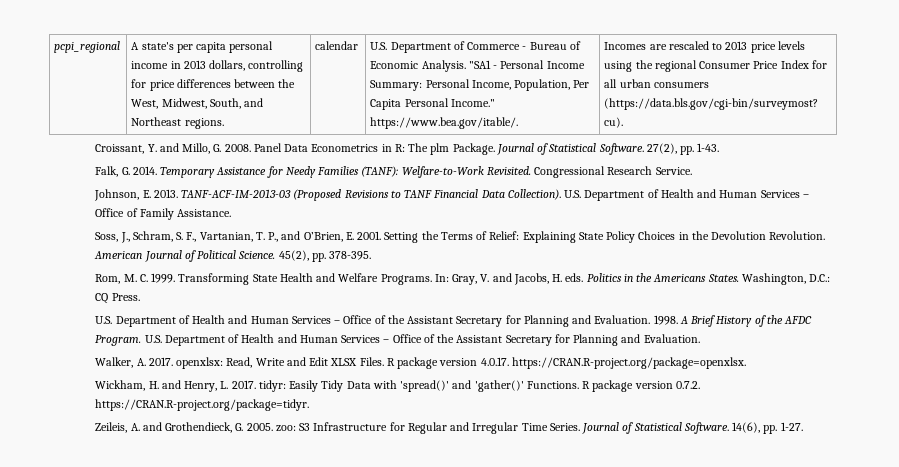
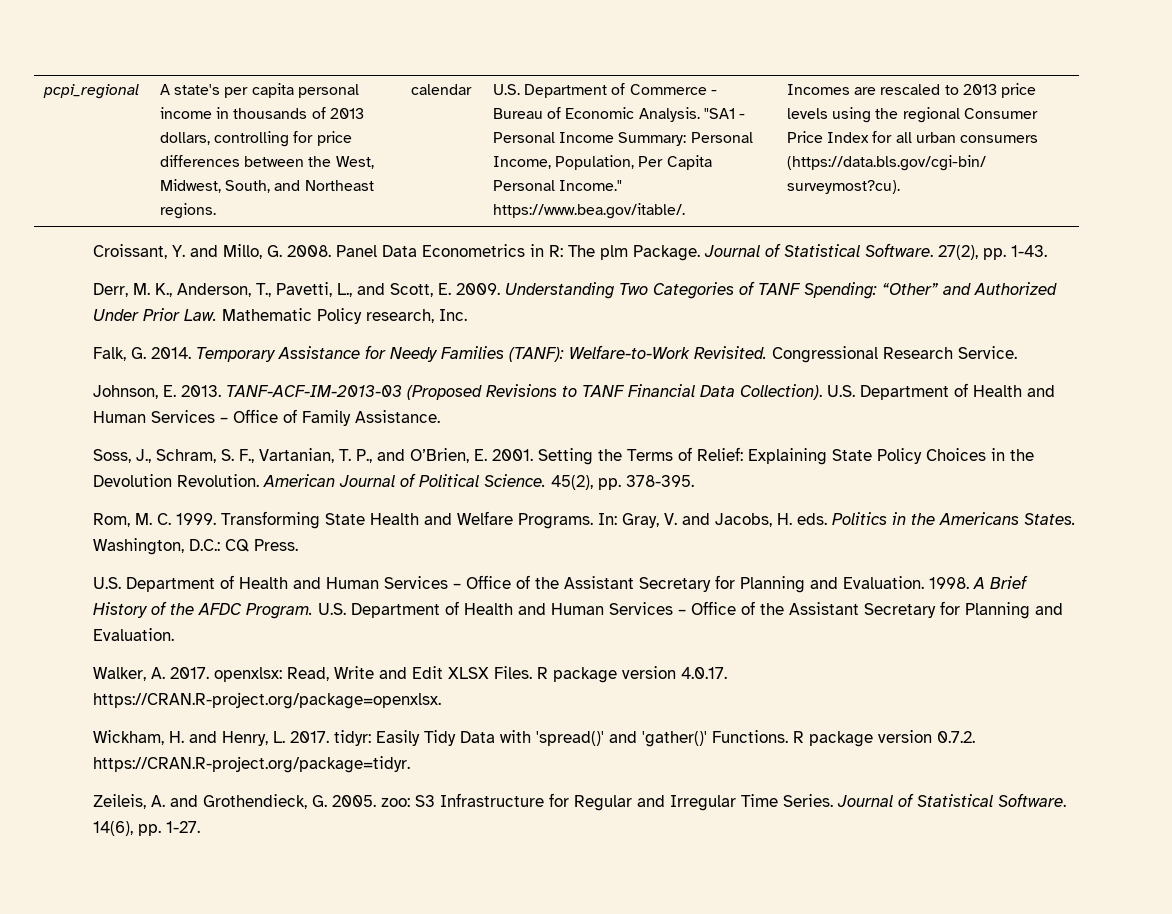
(181, 65) none -> [233,107,326,119] thousands of
(720, 147) none -> [93,281,1058,299] [93,308,468,324] // Derr, M. K., Anderson, T., Pavetti, L., and Scott, E. 2009. Understanding Two Categories of TANF Spending: “Other” and Authorized Under Prior Law. Mathematic Policy research, Inc.

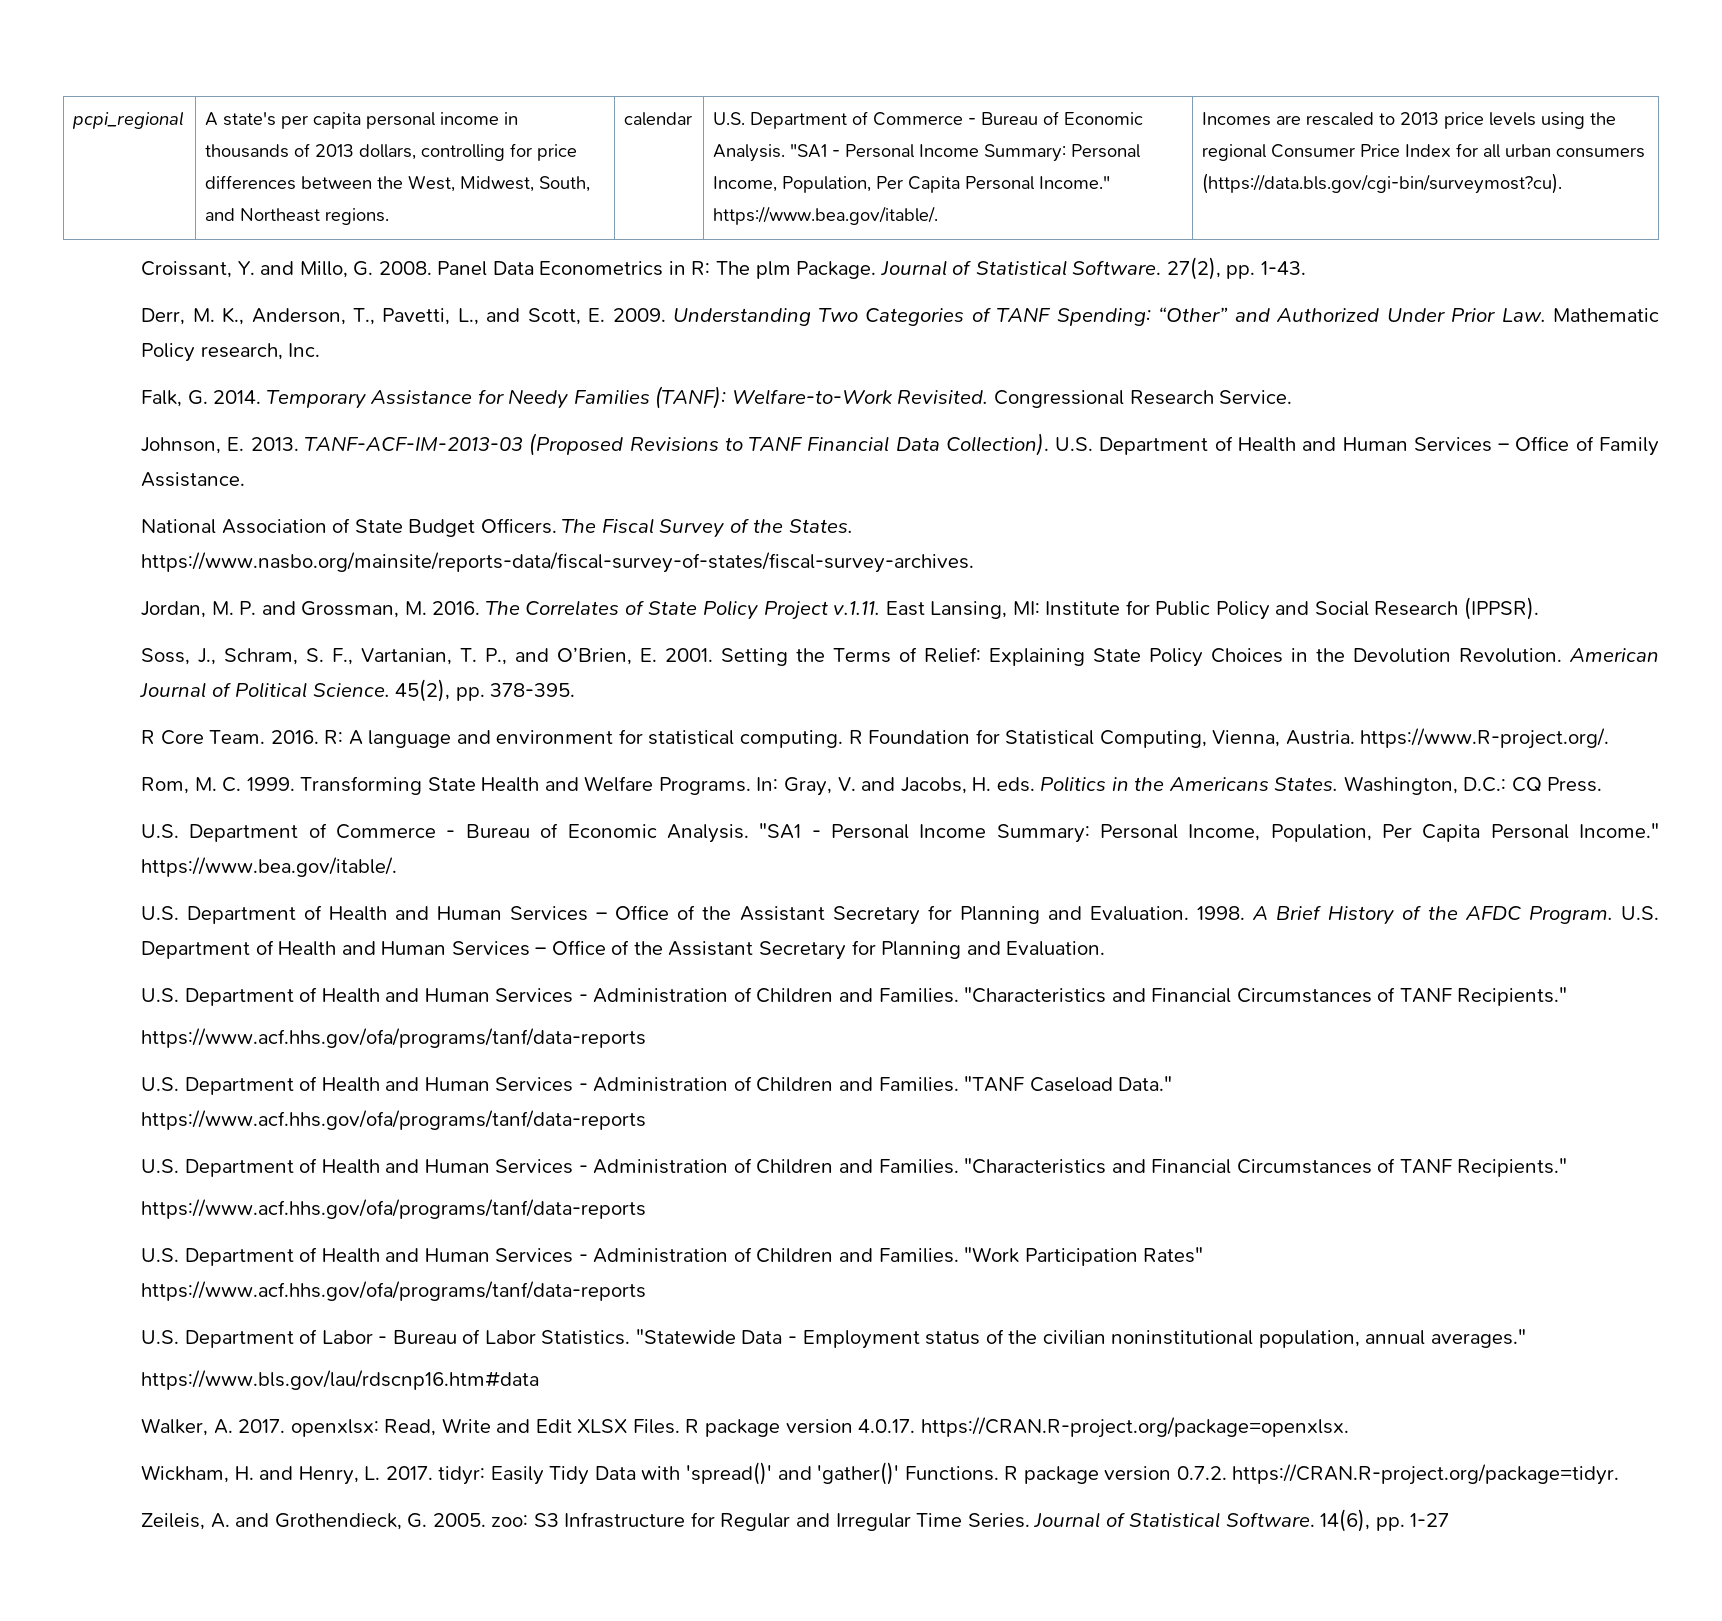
(441, 416) none -> [141,518,853,538] [141,552,975,573] [141,597,1539,620] // National Association of State Budget Officers. The Fiscal Survey of the States. https://www.nasbo.org/mainsite/reports-data/fiscal-survey-of-states/fiscal-survey-archives. // Jordan, M. P. and Grossman, M. 2016. The Correlates of State Policy Project v.1.11. East Lansing, MI: Institute for Public Policy and Social Research (IPPSR).
(695, 481) none -> [141,728,1610,749] // R Core Team. 2016. R: A language and environment for statistical computing. R Foundation for Statistical Computing, Vienna, Austria. https://www.R-project.org/.
(299, 545) none -> [141,823,1659,843] [141,857,398,877] // U.S. Department of Commerce - Bureau of Economic Analysis. "SA1 - Personal Income Summary: Personal Income, Population, Per Capita Personal Income." https://www.bea.gov/itable/.
(175, 634) none -> [141,987,1568,1006] [141,1028,647,1048] [141,1076,1173,1095] [141,1110,647,1130] [141,1158,1568,1177] [141,1199,647,1219] [141,1247,1204,1266] [141,1281,647,1301] [141,1329,1526,1349] [141,1370,540,1390] // U.S. Department of Health and Human Services - Administration of Children and Families. "Characteristics and Financial Circumstances of TANF Recipients." // https://www.acf.hhs.gov/ofa/programs/tanf/data-reports // U.S. Department of Health and Human Services - Administration of Children and Families. "TANF Caseload Data." https://www.acf.hhs.gov/ofa/programs/tanf/data-reports // U.S. Department of Health and Human Services - Administration of Children and Families. "Characteristics and Financial Circumstances of TANF Recipients." // https://www.acf.hhs.gov/ofa/programs/tanf/data-reports // U.S. Department of Health and Human Services - Administration of Children and Families. "Work Participation Rates" https://www.acf.hhs.gov/ofa/programs/tanf/data-reports // U.S. Department of Labor - Bureau of Labor Statistics. "Statewide Data - Employment status of the civilian noninstitutional population, annual averages." // https://www.bls.gov/lau/rdscnp16.htm#data
[166,821,201,833] 1-27. -> [1410,1513,1450,1527] 1-27

